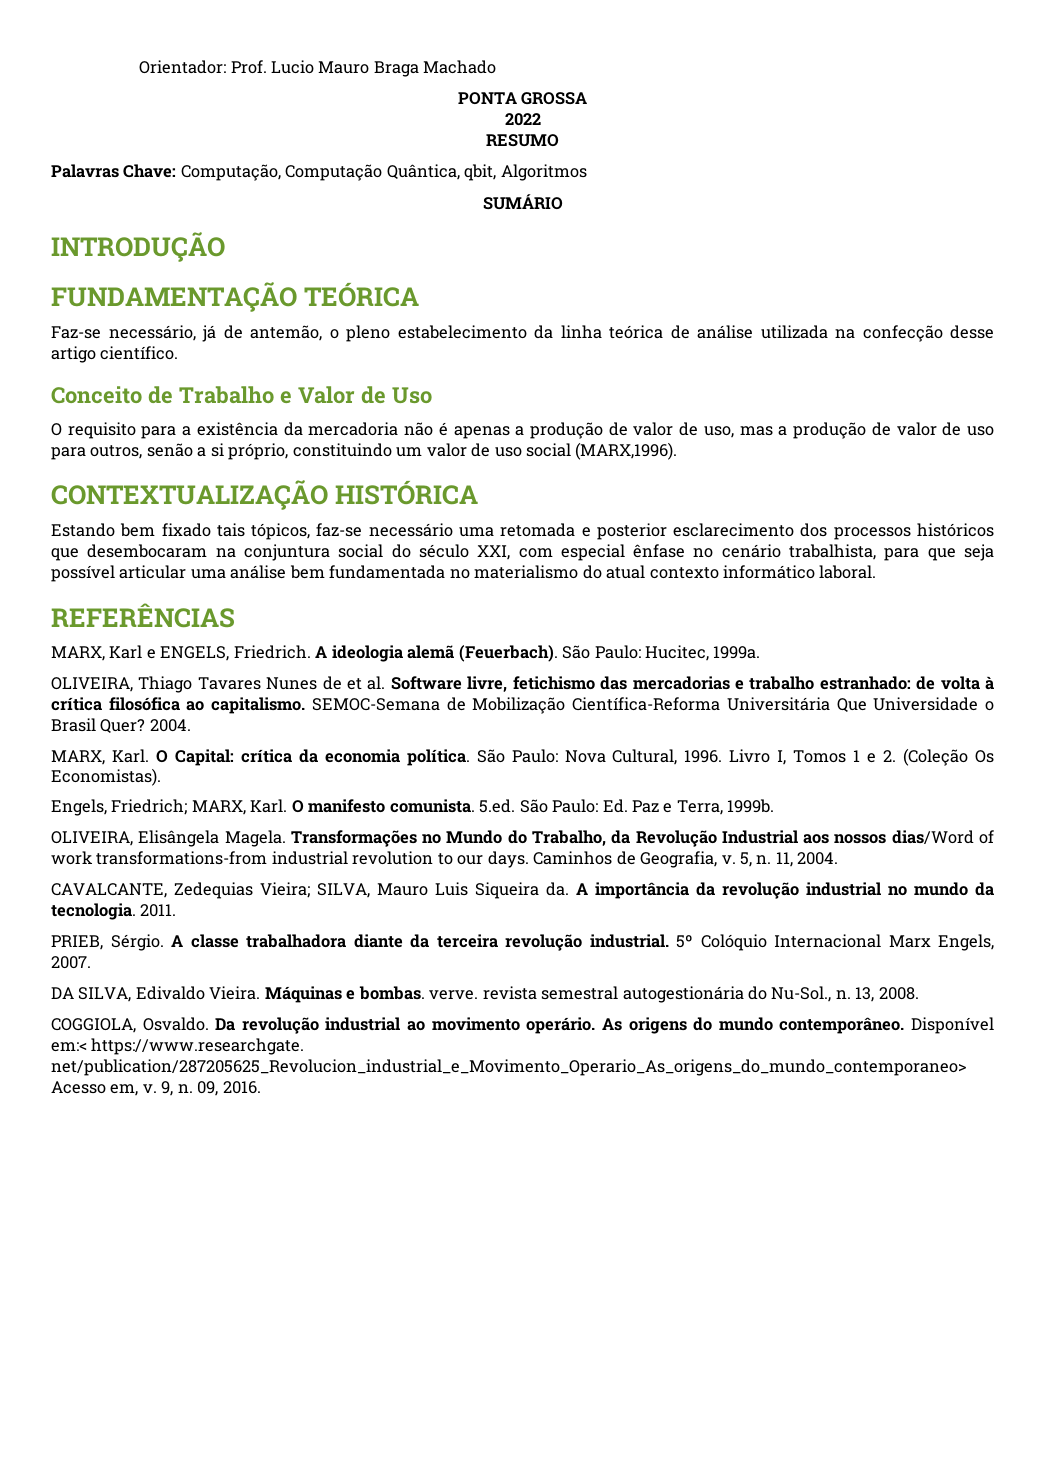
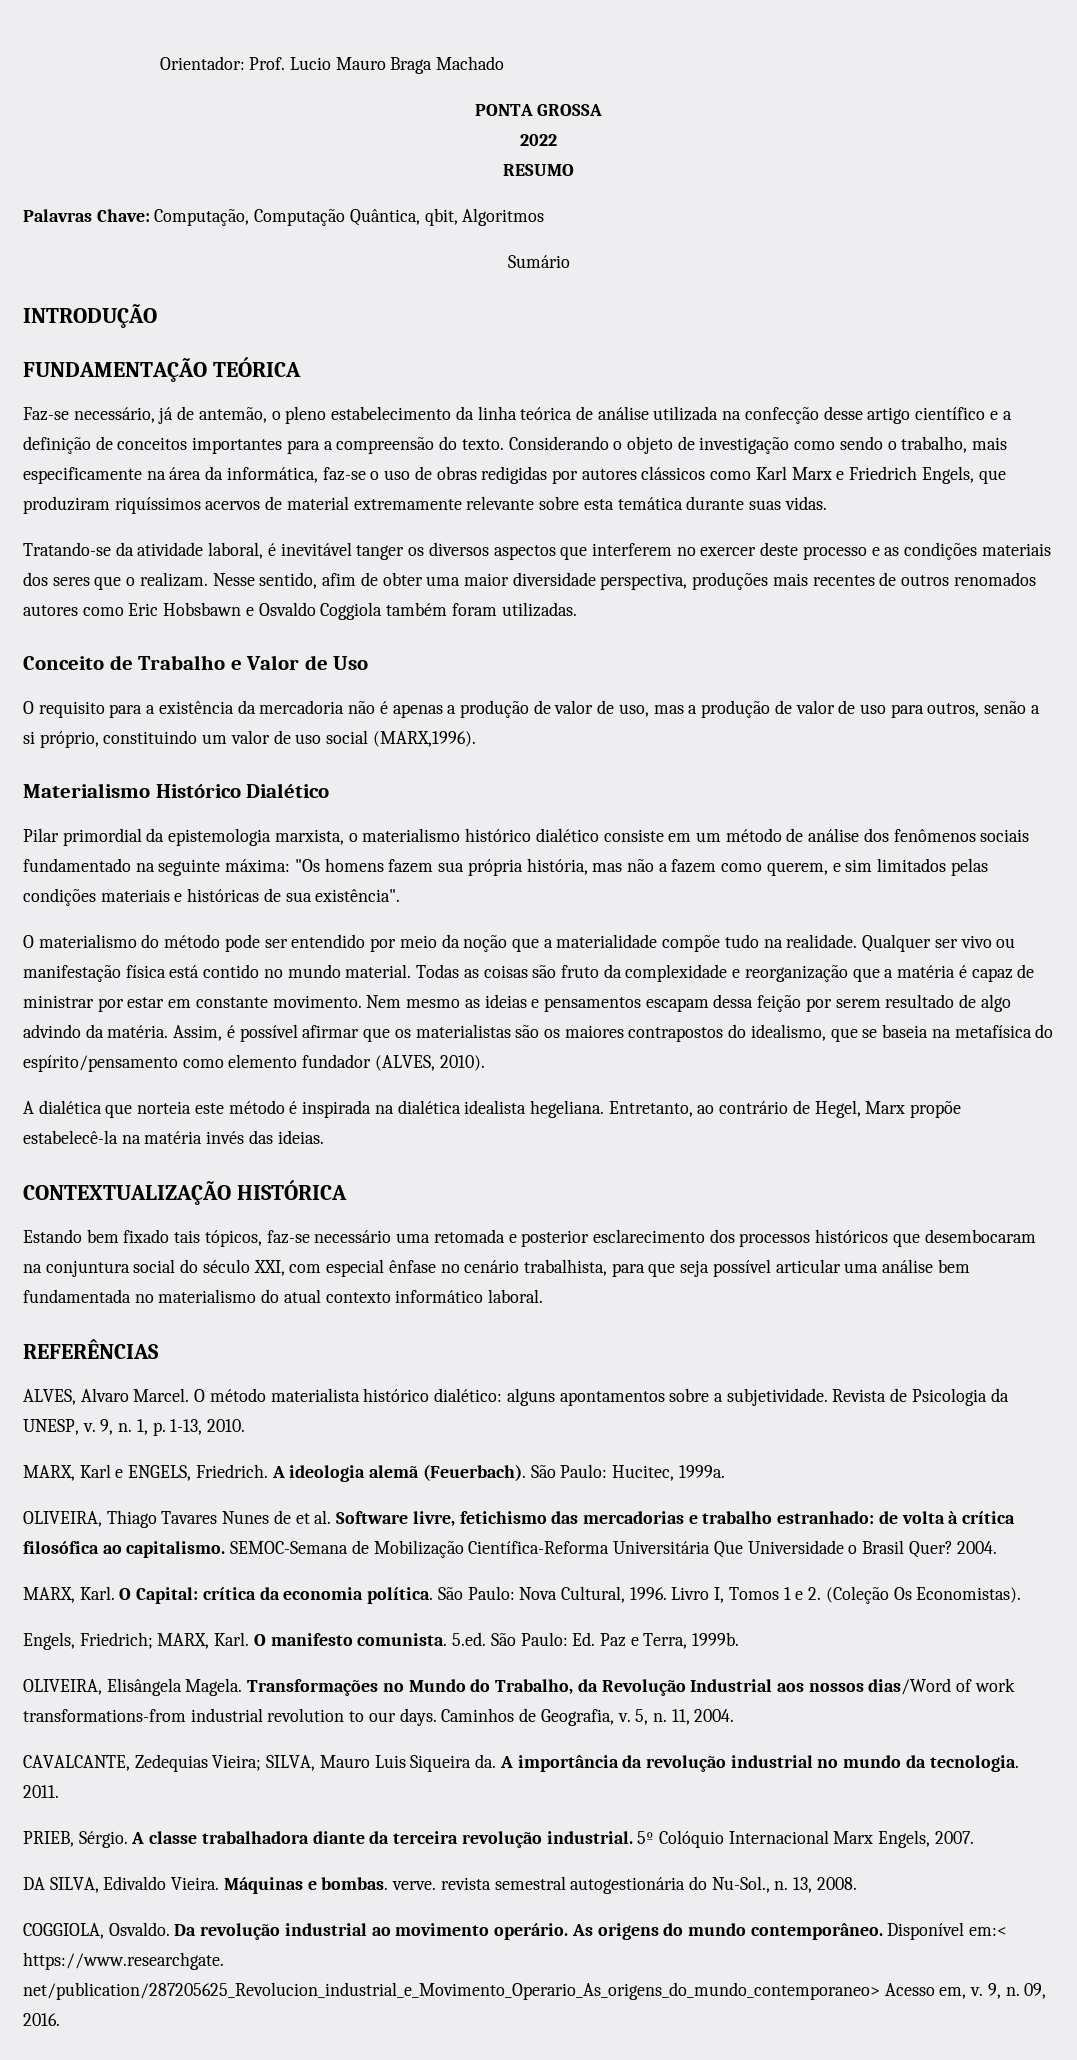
[482,194,563,210] SUMÁRIO -> [507,255,570,268] Sumário
[100,346,179,360] científico. -> [915,407,1012,420] [23,436,1008,454] [23,466,1006,484] [23,496,827,514] [23,542,1051,560] [23,572,1036,590] [23,602,577,620] científico e a definição de conceitos importantes para a compreensão do texto. Considerando o objeto de investigação como sendo o trabalho, mais especificamente na área da informática, faz-se o uso de obras redigidas por autores clássicos como Karl Marx e Friedrich Engels, que produziram riquíssimos acervos de material extremamente relevante sobre esta temática durante suas vidas. // Tratando-se da atividade laboral, é inevitável tanger os diversos aspectos que interferem no exercer deste processo e as condições materiais dos seres que o realizam. Nesse sentido, afim de obter uma maior diversidade perspectiva, produções mais recentes de outros renomados autores como Eric Hobsbawn e Osvaldo Coggiola também foram utilizadas.
(678, 451) none -> [23,783,330,798] [23,828,1030,846] [23,858,988,876] [23,888,401,906] [23,934,1016,952] [23,964,1035,982] [23,994,1011,1012] [23,1024,1054,1042] [23,1054,485,1072] [23,1100,962,1118] [23,1130,324,1144] // Materialismo Histórico Dialético // Pilar primordial da epistemologia marxista, o materialismo histórico dialético consiste em um método de análise dos fenômenos sociais fundamentado na seguinte máxima: "Os homens fazem sua própria história, mas não a fazem como querem, e sim limitados pelas condições materiais e históricas de sua existência". // O materialismo do método pode ser entendido por meio da noção que a materialidade compõe tudo na realidade. Qualquer ser vivo ou manifestação física está contido no mundo material. Todas as coisas são fruto da complexidade e reorganização que a matéria é capaz de ministrar por estar em constante movimento. Nem mesmo as ideias e pensamentos escapam dessa feição por serem resultado de algo advindo da matéria. Assim, é possível afirmar que os materialistas são os maiores contrapostos do idealismo, que se baseia na metafísica do espírito/pensamento como elemento fundador (ALVES, 2010). // A dialética que norteia este método é inspirada na dialética idealista hegeliana. Entretanto, ao contrário de Hegel, Marx propõe estabelecê-la na matéria invés das ideias.
(235, 615) none -> [23,1388,1009,1406] [23,1419,246,1436] // ALVES, Alvaro Marcel. O método materialista histórico dialético: alguns apontamentos sobre a subjetividade. Revista de Psicologia da UNESP, v. 9, n. 1, p. 1-13, 2010.

